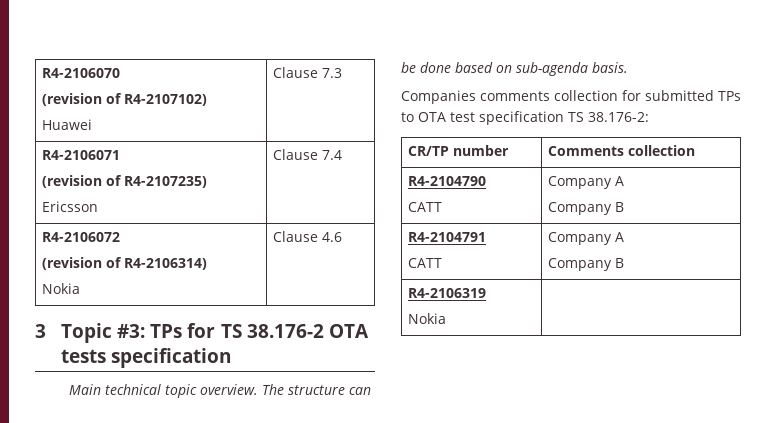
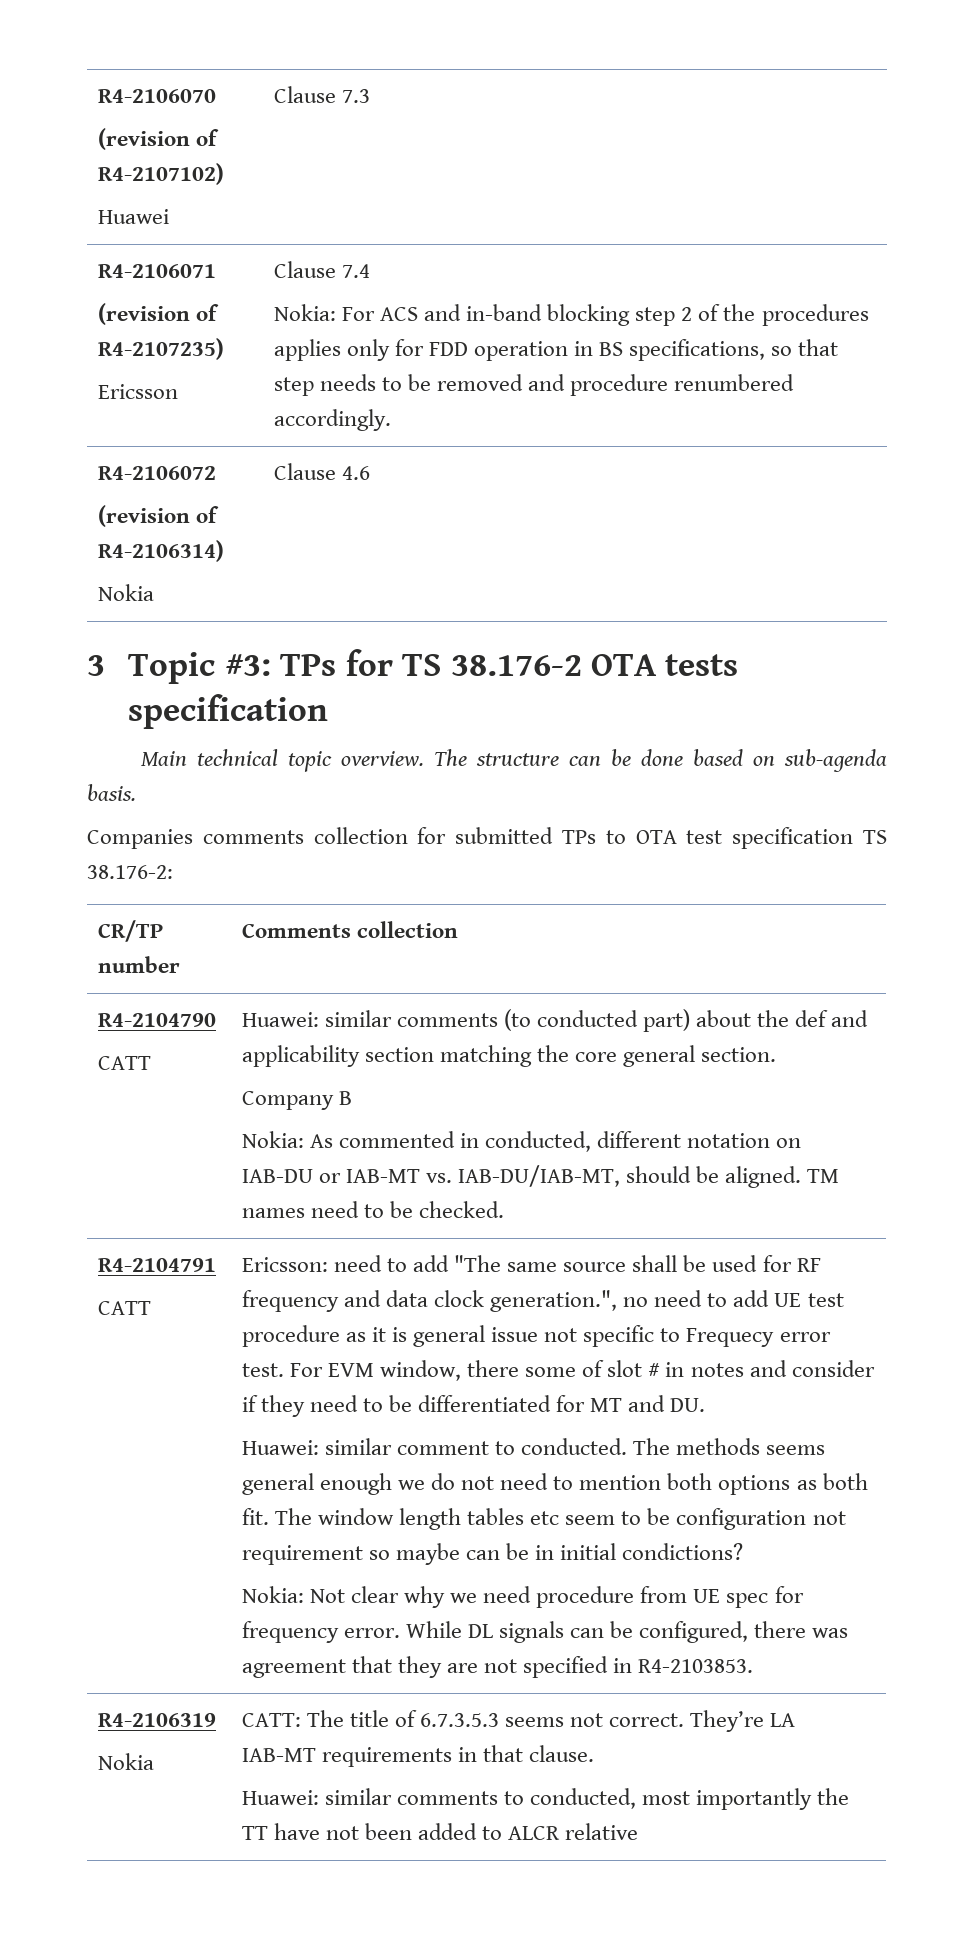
(342, 155) none -> [273,304,869,326] [273,339,839,361] [273,374,795,396] [273,409,391,431] // Nokia: For ACS and in-band blocking step 2 of the procedures applies only for FDD operation in BS specifications, so that step needs to be removed and procedure renumbered accordingly.
[547,176,624,189] [547,202,624,215] [407,232,486,242] [407,258,442,268] [547,232,624,245] [547,258,624,271] [407,288,486,298] [407,313,446,324] Company A // Company B // R4-2104791 // CATT | Company A // Company B // R4-2106319 // Nokia | -> [241,1009,869,1032] [241,1045,777,1067] [241,1091,352,1110] [241,1131,802,1152] [241,1165,840,1188] [241,1201,505,1218] [97,1258,216,1272] [97,1301,151,1315] [241,1255,821,1272] [241,1290,844,1312] [241,1325,831,1347] [241,1360,875,1381] [241,1395,706,1417] [241,1438,826,1455] [241,1473,868,1495] [241,1508,846,1530] [241,1543,744,1565] [241,1586,804,1608] [241,1621,849,1643] [241,1656,754,1678] [97,1713,216,1727] [97,1753,154,1770] [241,1710,796,1732] [241,1745,595,1767] [241,1788,850,1810] [241,1823,639,1840] Huawei: similar comments (to conducted part) about the def and applicability section matching the core general section. // Company B // Nokia: As commented in conducted, different notation on IAB-DU or IAB-MT vs. IAB-DU/IAB-MT, should be aligned. TM names need to be checked. // R4-2104791 // CATT | Ericsson: need to add "The same source shall be used for RF frequency and data clock generation.", no need to add UE test procedure as it is general issue not specific to Frequecy error test. For EVM window, there some of slot # in notes and consider if they need to be differentiated for MT and DU. // Huawei: similar comment to conducted. The methods seems general enough we do not need to mention both options as both fit. The window length tables etc seem to be configuration not requirement so maybe can be in initial condictions? // Nokia: Not clear why we need procedure from UE spec for frequency error. While DL signals can be configured, there was agreement that they are not specified in R4-2103853. // R4-2106319 // Nokia | CATT: The title of 6.7.3.5.3 seems not correct. They’re LA IAB-MT requirements in that clause. // Huawei: similar comments to conducted, most importantly the TT have not been added to ALCR relative

